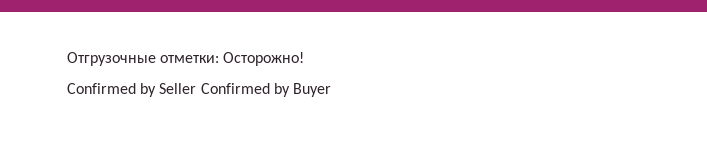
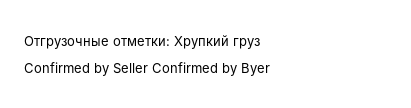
[223,52,305,66] Осторожно! -> [174,35,260,49] Хрупкий груз
[292,83,331,97] Buyer -> [241,63,270,76] Byer

